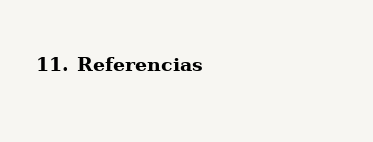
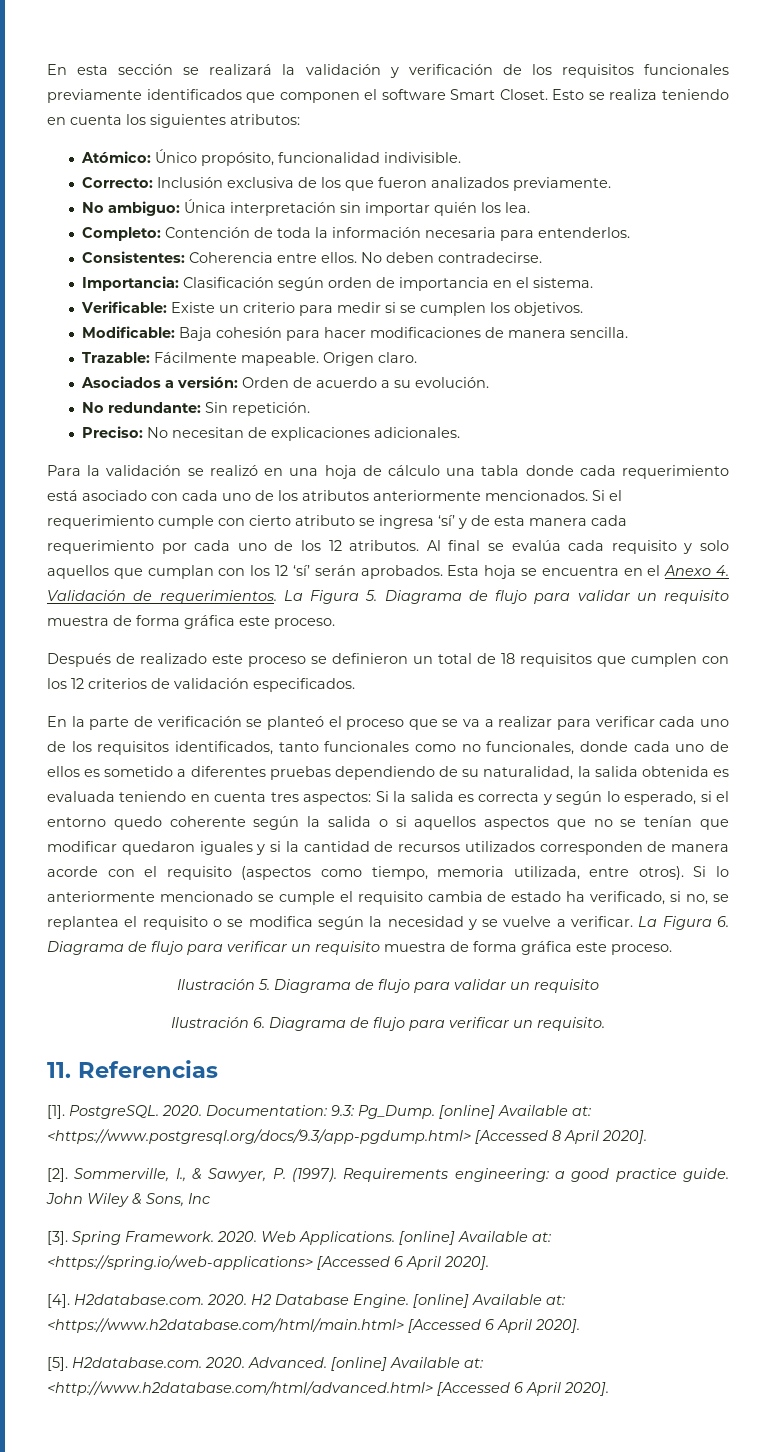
[36,57,203,71] 11. Referencias -> [47,64,729,78] [47,89,729,103] [47,114,300,128] [80,149,461,166] [81,177,611,191] [81,199,530,216] [81,227,630,241] [81,251,542,263] [81,276,593,291] [80,301,583,316] [81,326,628,341] [81,352,417,366] [80,376,489,388] [81,402,310,416] [81,426,460,441] [47,465,729,479] [47,490,622,501] [47,515,627,529] [47,540,730,554] [47,565,729,579] [47,590,729,604] [47,615,335,629] [47,653,729,667] [47,678,355,692] [47,716,729,730] [47,741,729,755] [47,766,729,780] [47,791,729,805] [47,816,730,830] [47,841,729,855] [47,866,730,880] [47,891,729,905] [47,916,729,930] [47,941,672,955] [177,979,599,993] [171,1017,605,1031] [47,1060,219,1078] [47,1105,591,1119] [47,1129,647,1144] [47,1168,730,1182] [46,1193,211,1207] [47,1231,551,1245] [47,1255,489,1270] [47,1294,565,1308] [47,1318,580,1333] [47,1357,483,1371] [47,1381,609,1396] En esta sección se realizará la validación y verificación de los requisitos funcionales previamente identificados que componen el software Smart Closet. Esto se realiza teniendo en cuenta los siguientes atributos: // Atómico: Único propósito, funcionalidad indivisible. // Correcto: Inclusión exclusiva de los que fueron analizados previamente. // No ambiguo: Única interpretación sin importar quién los lea. // Completo: Contención de toda la información necesaria para entenderlos. // Consistentes: Coherencia entre ellos. No deben contradecirse. // Importancia: Clasificación según orden de importancia en el sistema. // Verificable: Existe un criterio para medir si se cumplen los objetivos. // Modificable: Baja cohesión para hacer modificaciones de manera sencilla. // Trazable: Fácilmente mapeable. Origen claro. // Asociados a versión: Orden de acuerdo a su evolución. // No redundante: Sin repetición. // Preciso: No necesitan de explicaciones adicionales. // Para la validación se realizó en una hoja de cálculo una tabla donde cada requerimiento está asociado con cada uno de los atributos anteriormente mencionados. Si el requerimiento cumple con cierto atributo se ingresa ‘sí’ y de esta manera cada requerimiento por cada uno de los 12 atributos. Al final se evalúa cada requisito y solo aquellos que cumplan con los 12 ‘sí’ serán aprobados. Esta hoja se encuentra en el Anexo 4. Validación de requerimientos. La Figura 5. Diagrama de flujo para validar un requisito muestra de forma gráfica este proceso. // Después de realizado este proceso se definieron un total de 18 requisitos que cumplen con los 12 criterios de validación especificados. // En la parte de verificación se planteó el proceso que se va a realizar para verificar cada uno de los requisitos identificados, tanto funcionales como no funcionales, donde cada uno de ellos es sometido a diferentes pruebas dependiendo de su naturalidad, la salida obtenida es evaluada teniendo en cuenta tres aspectos: Si la salida es correcta y según lo esperado, si el entorno quedo coherente según la salida o si aquellos aspectos que no se tenían que modificar quedaron iguales y si la cantidad de recursos utilizados corresponden de manera acorde con el requisito (aspectos como tiempo, memoria utilizada, entre otros). Si lo anteriormente mencionado se cumple el requisito cambia de estado ha verificado, si no, se replantea el requisito o se modifica según la necesidad y se vuelve a verificar. La Figura 6. Diagrama de flujo para verificar un requisito muestra de forma gráfica este proceso. // Ilustración 5. Diagrama de flujo para validar un requisito // Ilustración 6. Diagrama de flujo para verificar un requisito. // 11. Referencias // [1]. PostgreSQL. 2020. Documentation: 9.3: Pg_Dump. [online] Available at: <https://www.postgresql.org/docs/9.3/app-pgdump.html> [Accessed 8 April 2020]. // [2]. Sommerville, I., & Sawyer, P. (1997). Requirements engineering: a good practice guide. John Wiley & Sons, Inc // [3]. Spring Framework. 2020. Web Applications. [online] Available at: <https://spring.io/web-applications> [Accessed 6 April 2020]. // [4]. H2database.com. 2020. H2 Database Engine. [online] Available at: <https://www.h2database.com/html/main.html> [Accessed 6 April 2020]. // [5]. H2database.com. 2020. Advanced. [online] Available at: <http://www.h2database.com/html/advanced.html> [Accessed 6 April 2020].

